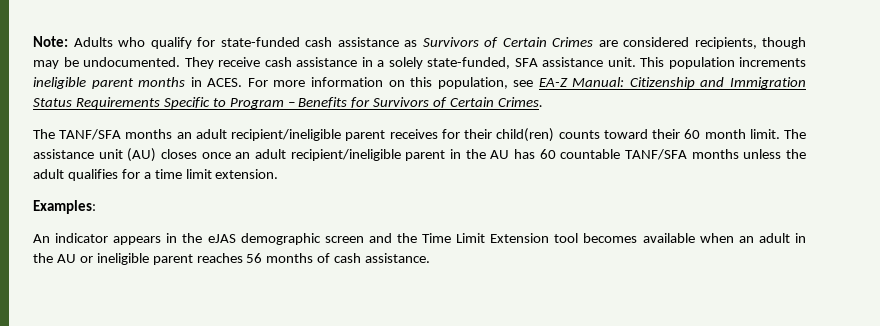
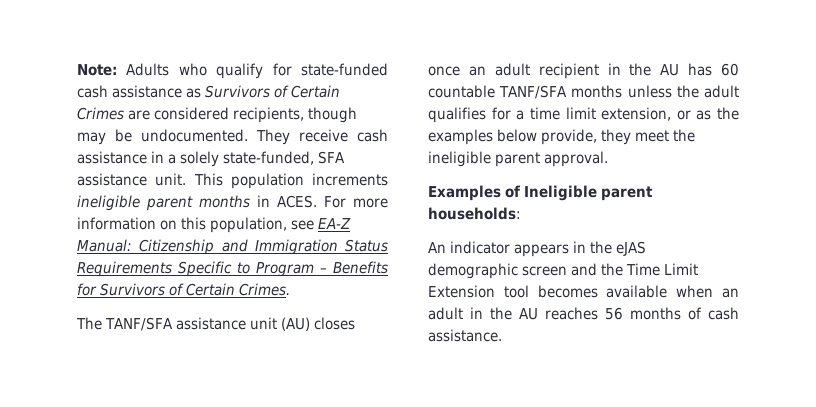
[125,128,807,142] months an adult recipient/ineligible parent receives for their child(ren) counts toward their 60 month limit. The -> (173, 324) none
[290,149,446,161] recipient/ineligible parent -> [538,63,599,79] recipient
[215,169,279,179] [33,200,96,214] extension. // Examples: -> [601,107,739,121] [428,129,695,145] [428,151,608,167] [428,185,653,201] [428,207,521,220] extension, or as the examples below provide, they meet the ineligible parent approval. // Examples of Ineligible parent households:
[79,253,193,265] or ineligible parent -> (538, 314) none

